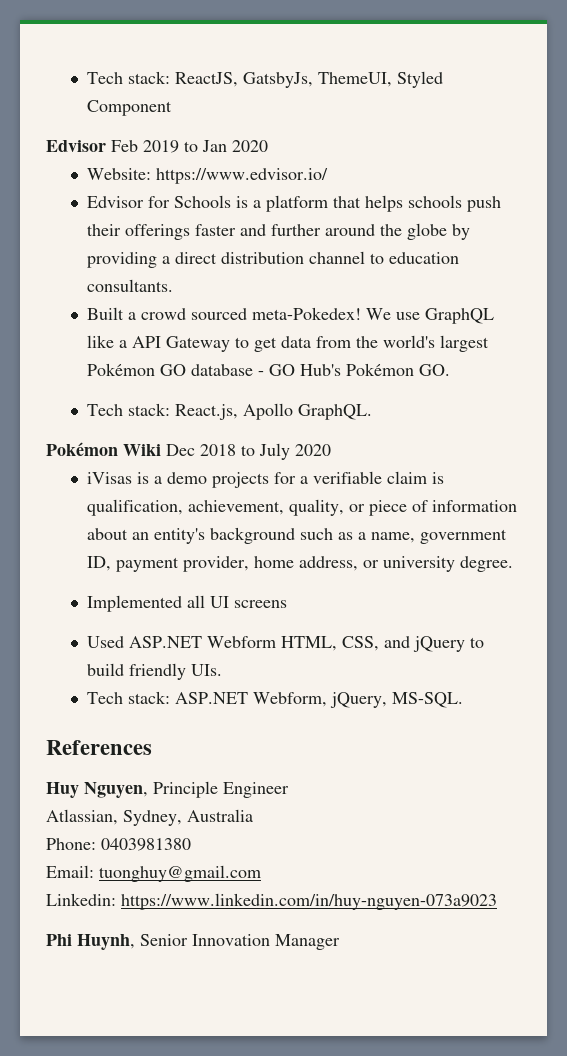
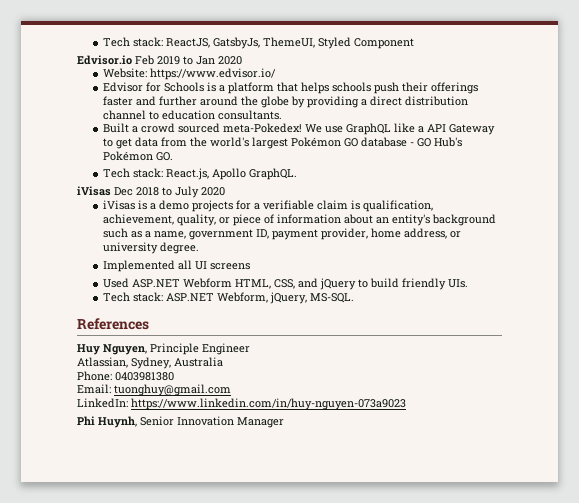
[46,140,106,152] Edvisor -> [77,55,132,65] Edvisor.io
[46,442,161,456] Pokémon Wiki -> [77,186,111,196] iVisas
[46,893,116,906] Linkedin: -> [77,398,128,408] LinkedIn:

